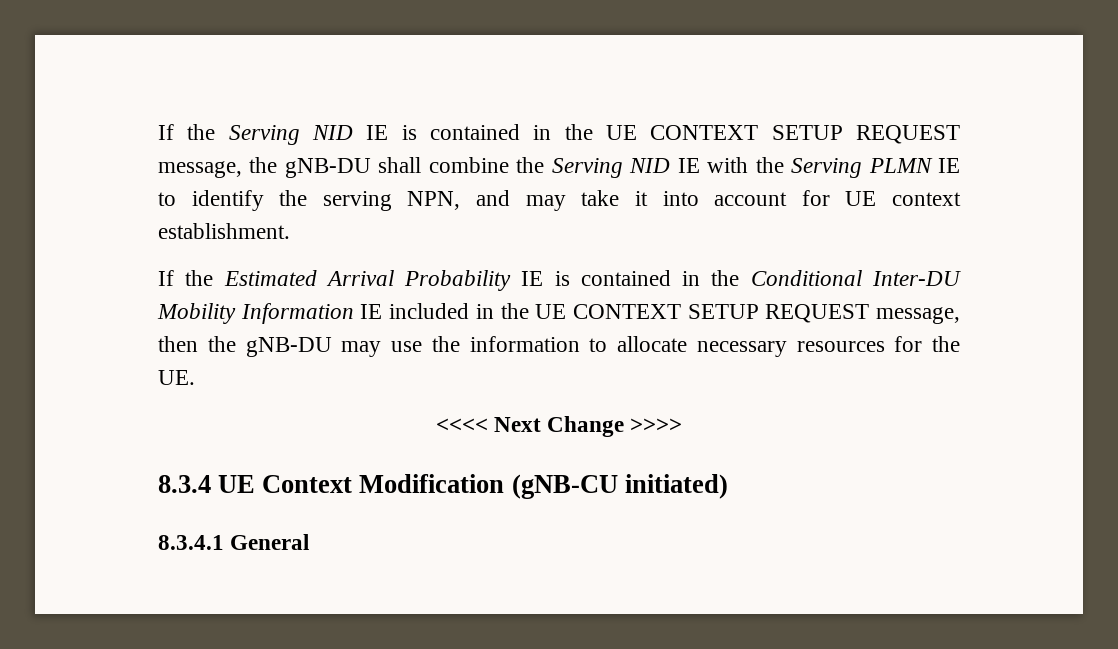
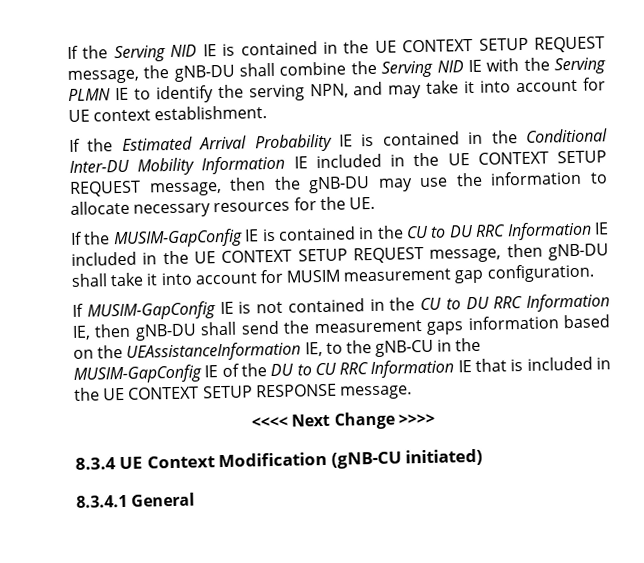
(195, 377) none -> [70,221,609,249] [71,243,609,266] [71,263,595,287] [72,293,610,321] [72,314,611,341] [73,337,482,362] [73,356,612,384] [74,383,412,401] // If the MUSIM-GapConfig IE is contained in the CU to DU RRC Information IE included in the UE CONTEXT SETUP REQUEST message, then gNB-DU shall take it into account for MUSIM measurement gap configuration. // If MUSIM-GapConfig IE is not contained in the CU to DU RRC Information IE, then gNB-DU shall send the measurement gaps information based on the UEAssistanceInformation IE, to the gNB-CU in the MUSIM-GapConfig IE of the DU to CU RRC Information IE that is included in the UE CONTEXT SETUP RESPONSE message.

